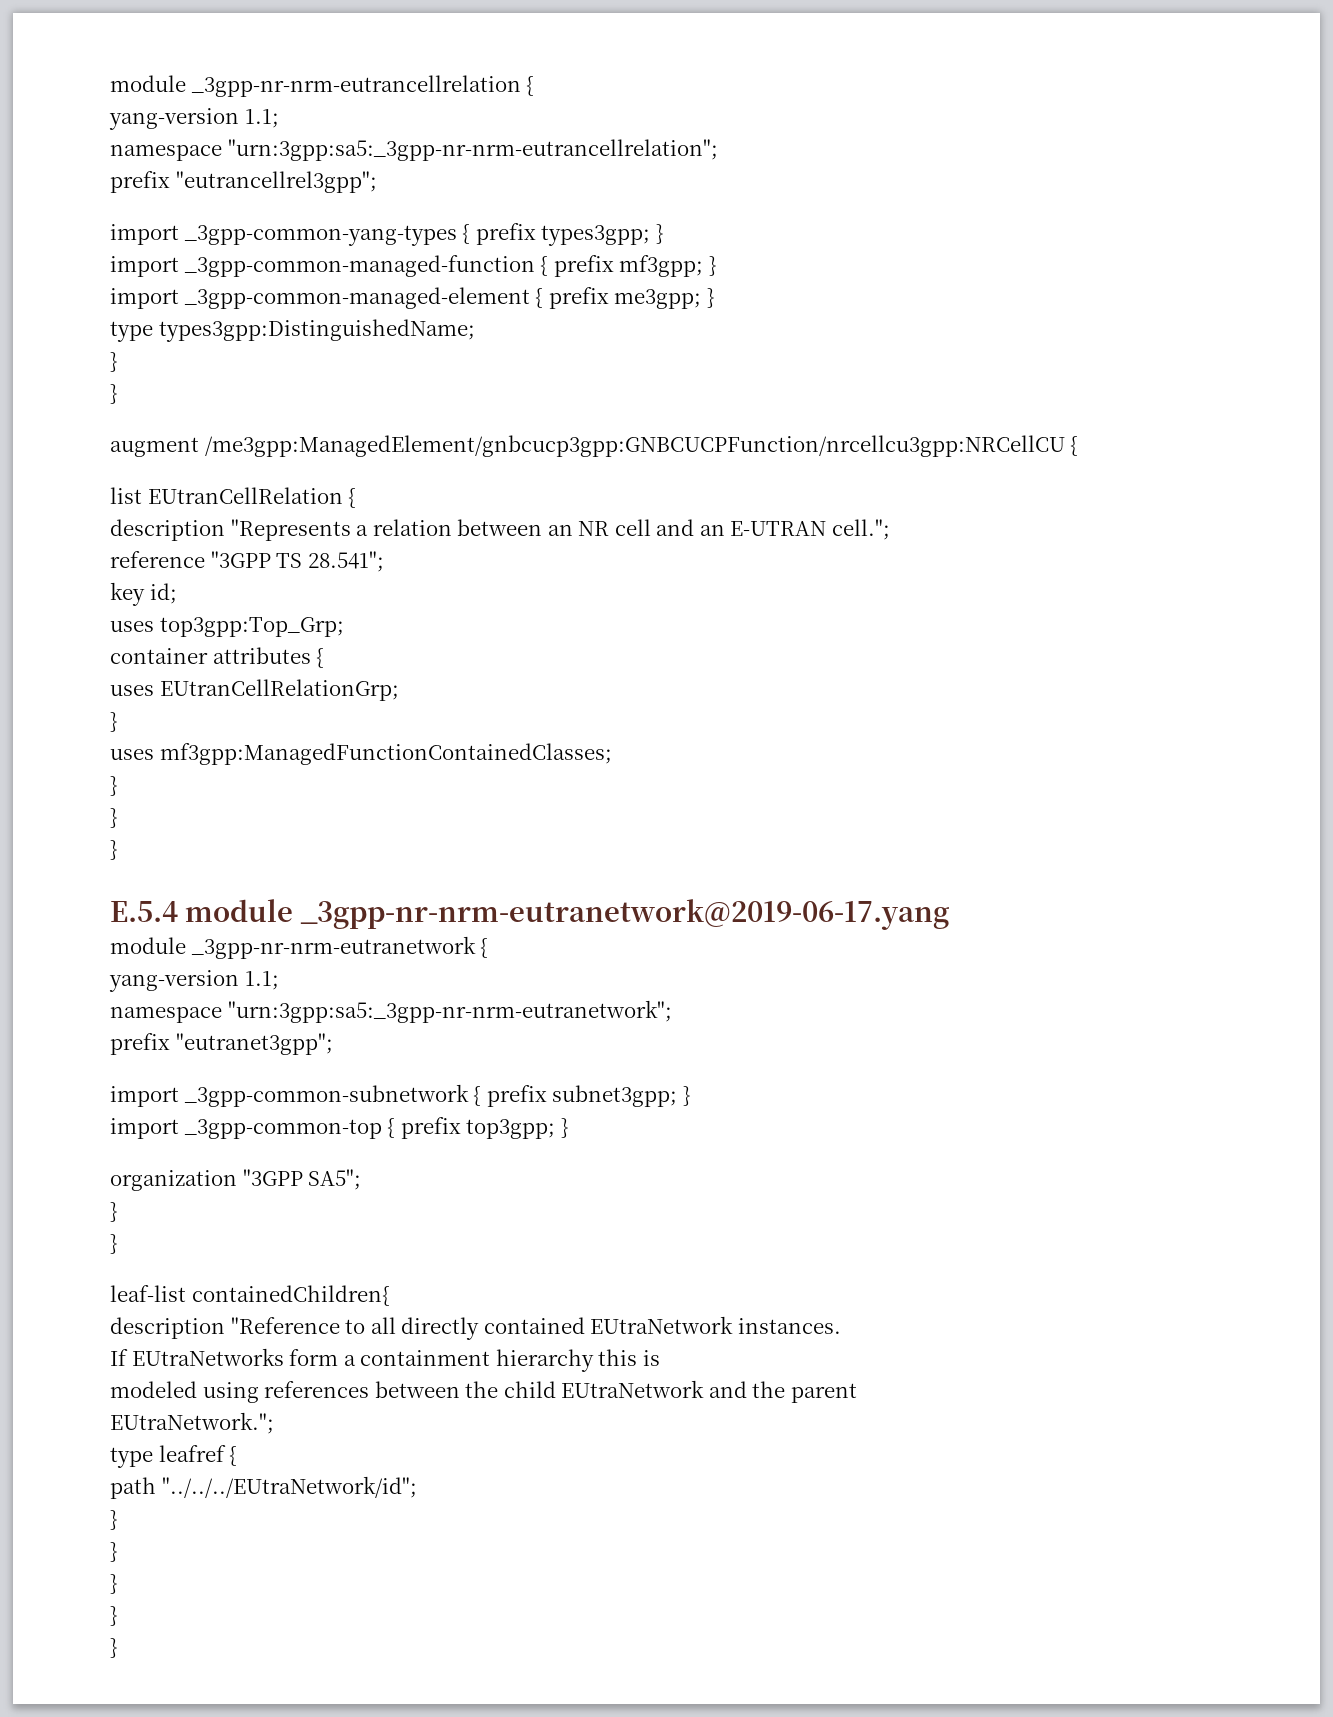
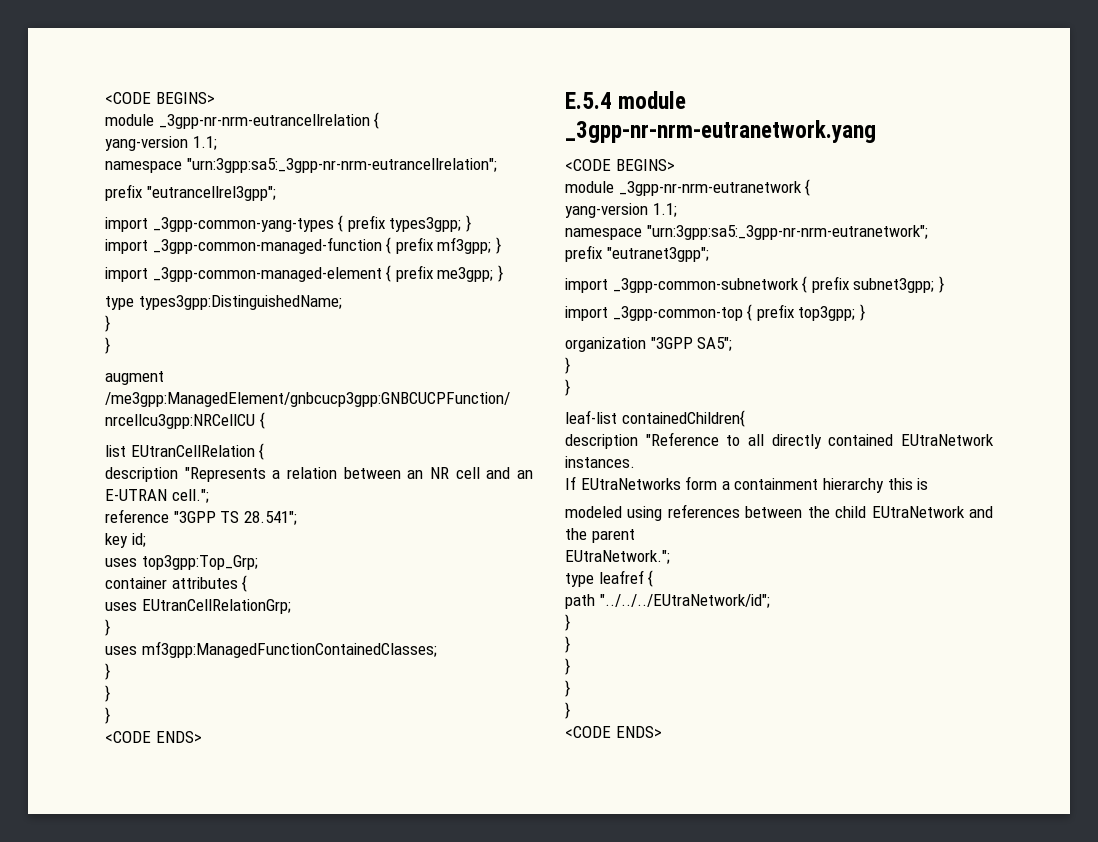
(110, 83) none -> [105,92,215,104] <CODE BEGINS> //
(118, 850) none -> [105,731,202,743] // <CODE ENDS>
[299,899,949,930] _3gpp-nr-nrm-eutranetwork@2019-06-17.yang -> [565,120,876,143] [565,159,675,171] _3gpp-nr-nrm-eutranetwork.yang // <CODE BEGINS>
(118, 1648) none -> [565,726,662,738] // <CODE ENDS>

